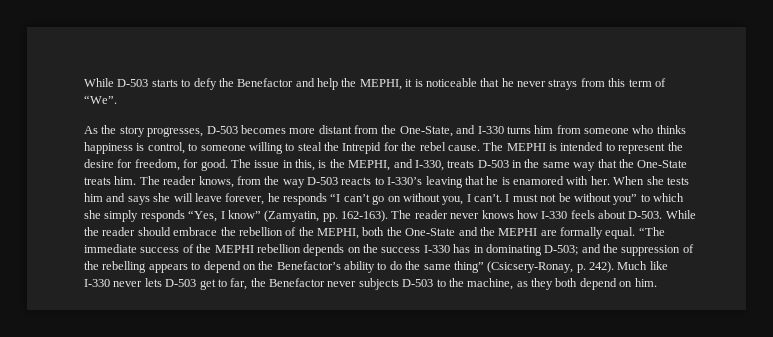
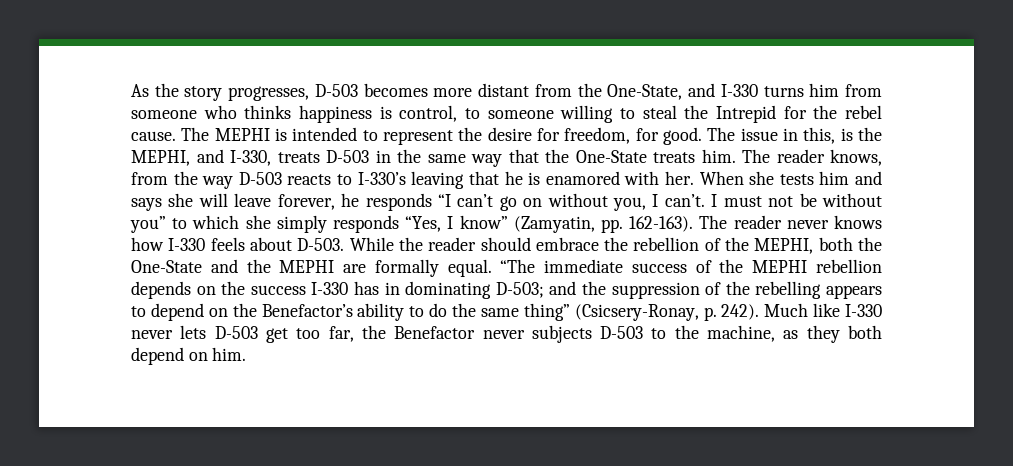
[84,78,666,90] [84,95,117,104] While D-503 starts to defy the Benefactor and help the MEPHI, it is noticeable that he never strays from this term of “We”. // -> (131, 90) none
[217,279,227,287] to -> [296,328,321,339] too

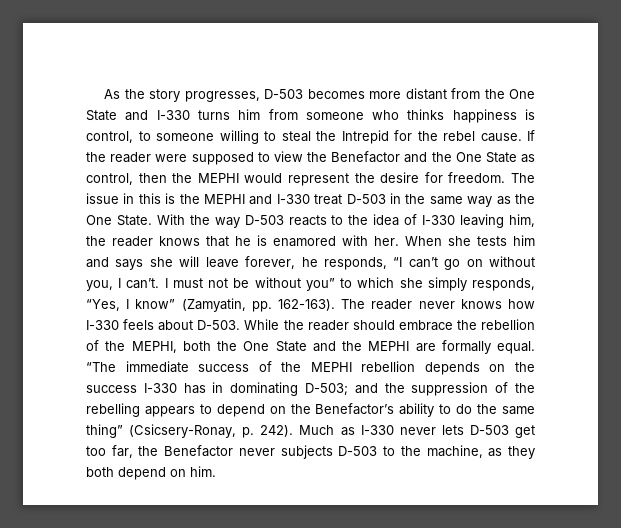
[607,84,683,100] One-State, -> [508,89,535,99] [86,110,117,121] One State
[181,127,378,141] The MEPHI is intended to -> [527,130,535,141] [86,151,535,165] [86,173,283,185] If the reader were supposed to view the Benefactor and the One State as control, then the MEPHI would
[564,127,702,145] freedom, for good. -> [448,172,506,183] freedom.
[803,127,836,144] this, -> [138,193,161,204] this
[131,149,320,166] MEPHI, and I-330, treats -> [204,194,343,205] MEPHI and I-330 treat
[508,149,882,166] [131,172,168,185] that the One-State treats him. The reader knows, from -> [496,194,535,205] [86,214,185,226] as the One State. With
[357,171,465,189] I-330’s leaving -> [348,214,535,228] [86,236,200,247] the idea of I-330 leaving him, the reader knows
[365,193,432,211] responds -> [323,257,387,270] responds,
[333,215,399,233] responds -> [471,278,535,291] responds,
[131,260,202,273] One-State -> [243,341,307,352] One State
[813,303,841,317] like -> [340,427,355,436] as

